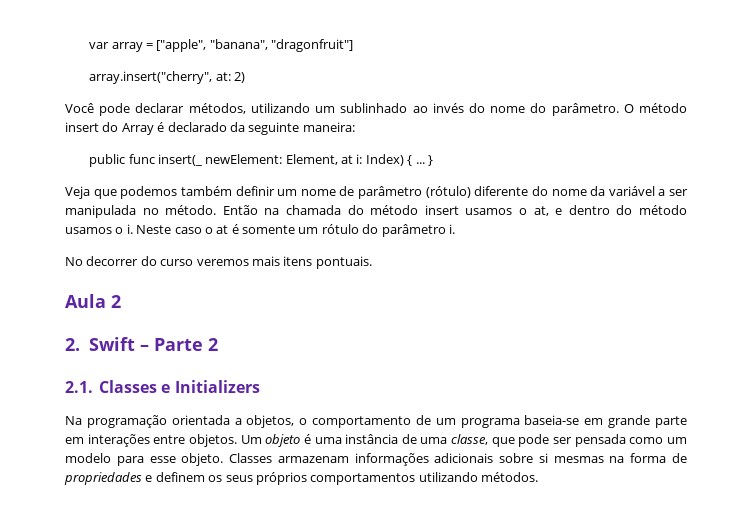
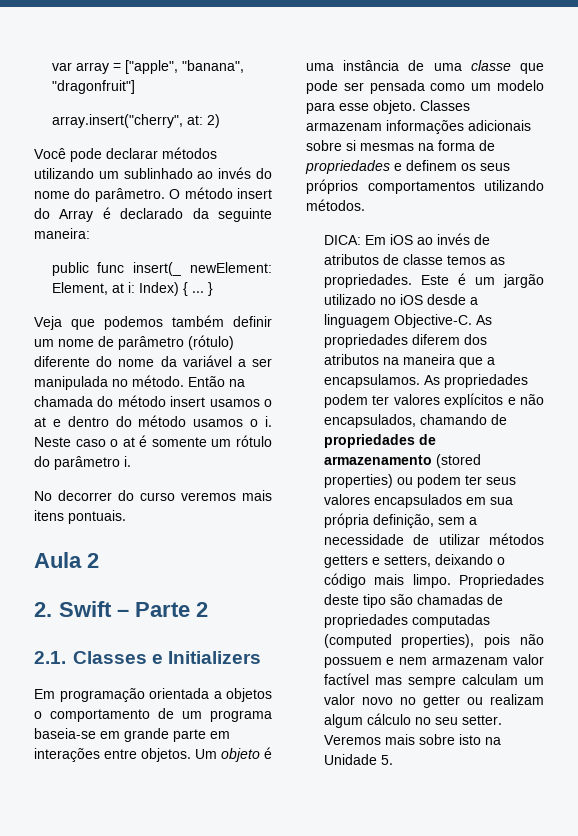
[188,103,246,114] métodos, -> [162,147,217,159] métodos
[533,206,549,216] at, -> [34,417,46,427] at
[65,416,82,425] Na -> [34,689,55,699] Em
[246,415,295,428] objetos, -> [226,688,272,702] objetos
[451,434,489,445] classe, -> [470,60,511,71] classe
(538, 477) none -> [323,233,490,245] [323,254,505,265] [323,273,544,288] [323,294,478,305] [323,314,492,328] [323,334,487,348] [323,354,495,368] [323,374,528,388] [323,393,544,408] [323,414,507,428] [323,434,436,448] [323,454,481,468] [323,474,516,488] [323,494,513,508] [323,513,477,528] [323,533,544,545] [323,554,505,568] [323,573,544,588] [323,594,503,608] [323,614,490,628] [323,634,544,648] [323,654,544,668] [323,673,544,688] [323,694,544,708] [323,713,502,728] [323,734,501,745] [323,754,393,765] // DICA: Em iOS ao invés de atributos de classe temos as propriedades. Este é um jargão utilizado no iOS desde a linguagem Objective-C. As propriedades diferem dos atributos na maneira que a encapsulamos. As propriedades podem ter valores explícitos e não encapsulados, chamando de propriedades de armazenamento (stored properties) ou podem ter seus valores encapsulados em sua própria definição, sem a necessidade de utilizar métodos getters e setters, deixando o código mais limpo. Propriedades deste tipo são chamadas de propriedades computadas (computed properties), pois não possuem e nem armazenam valor factível mas sempre calculam um valor novo no getter ou realizam algum cálculo no seu setter. Veremos mais sobre isto na Unidade 5.

